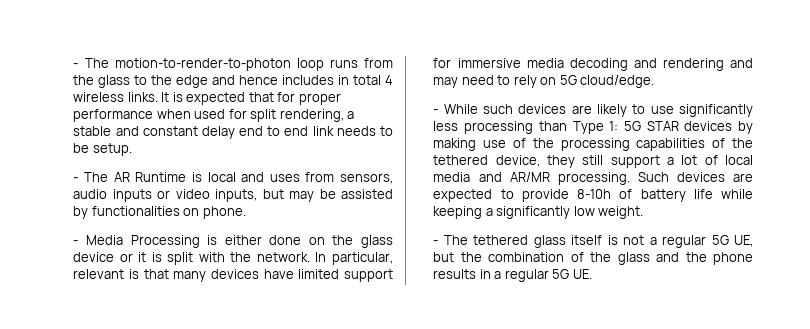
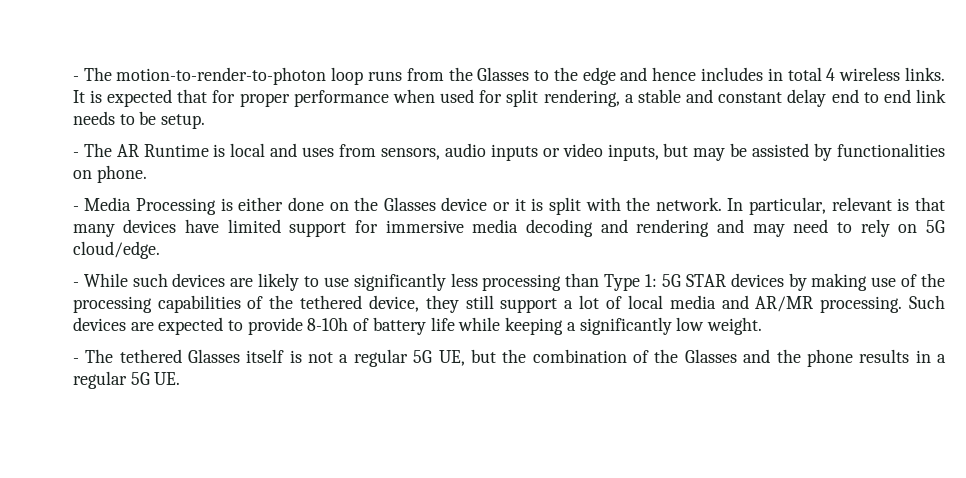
[98,75,131,88] glass -> [477,67,530,81] Glasses
[361,235,393,248] glass -> [383,197,436,211] Glasses
[533,235,566,248] glass -> [187,349,240,363] Glasses
[617,252,650,265] glass -> [684,349,737,363] Glasses

